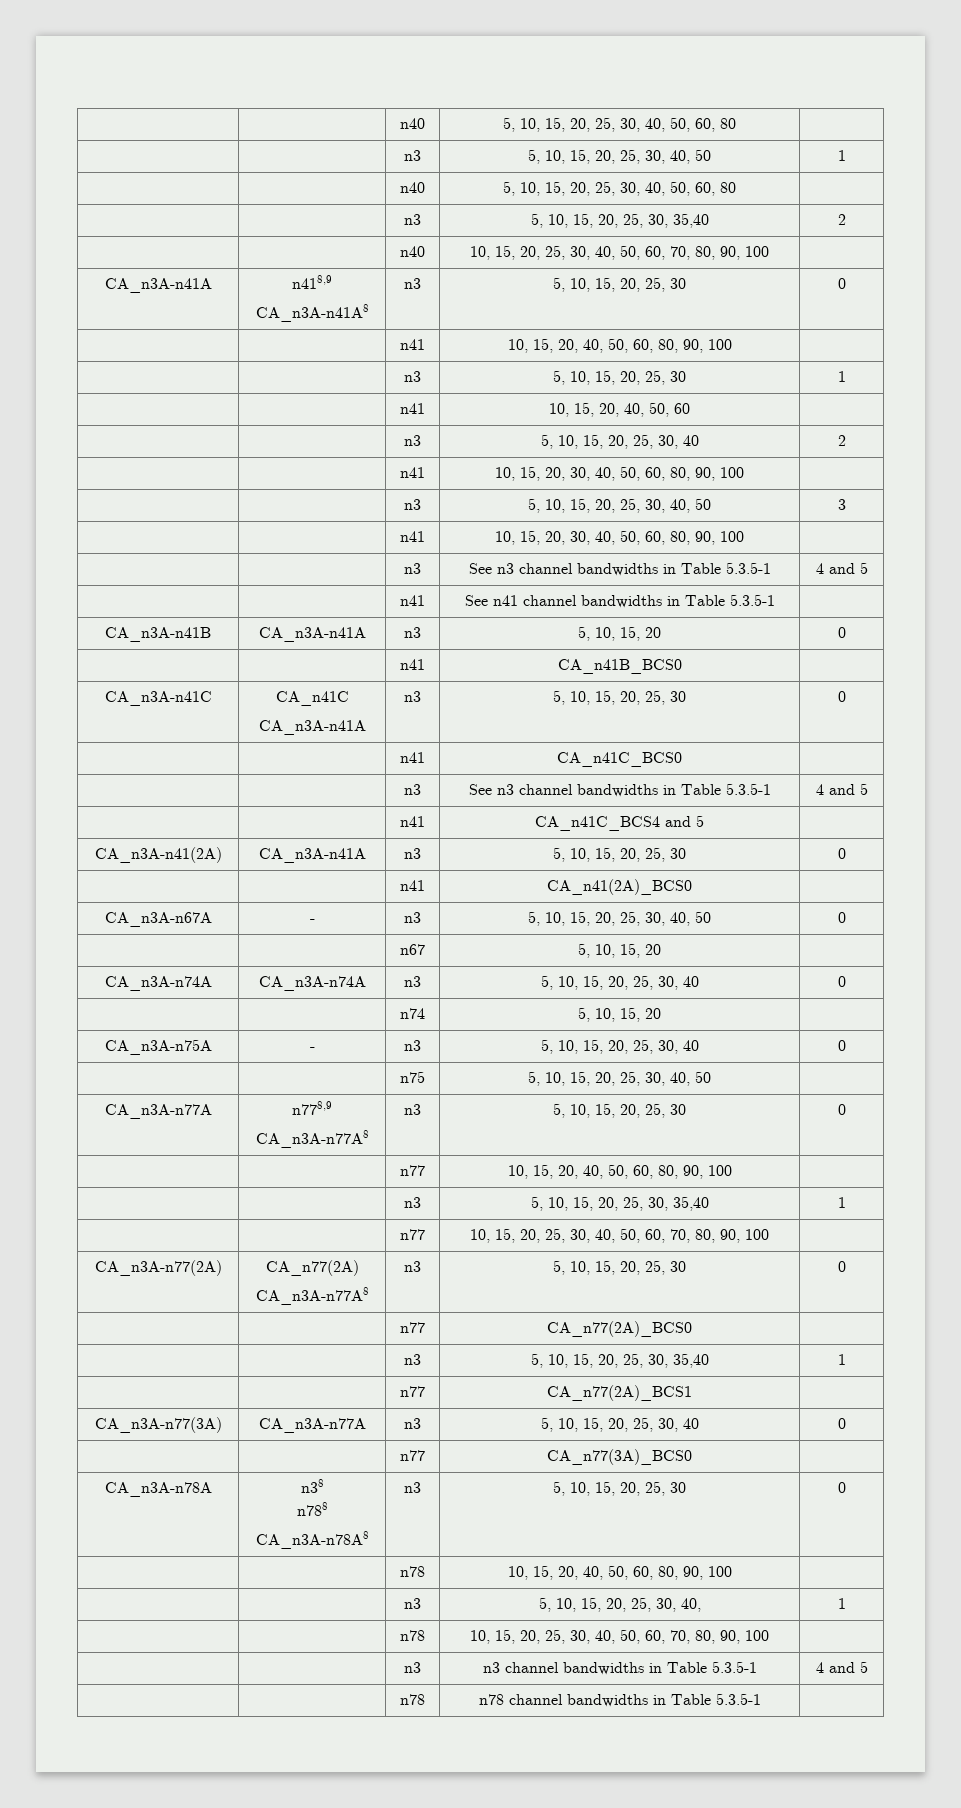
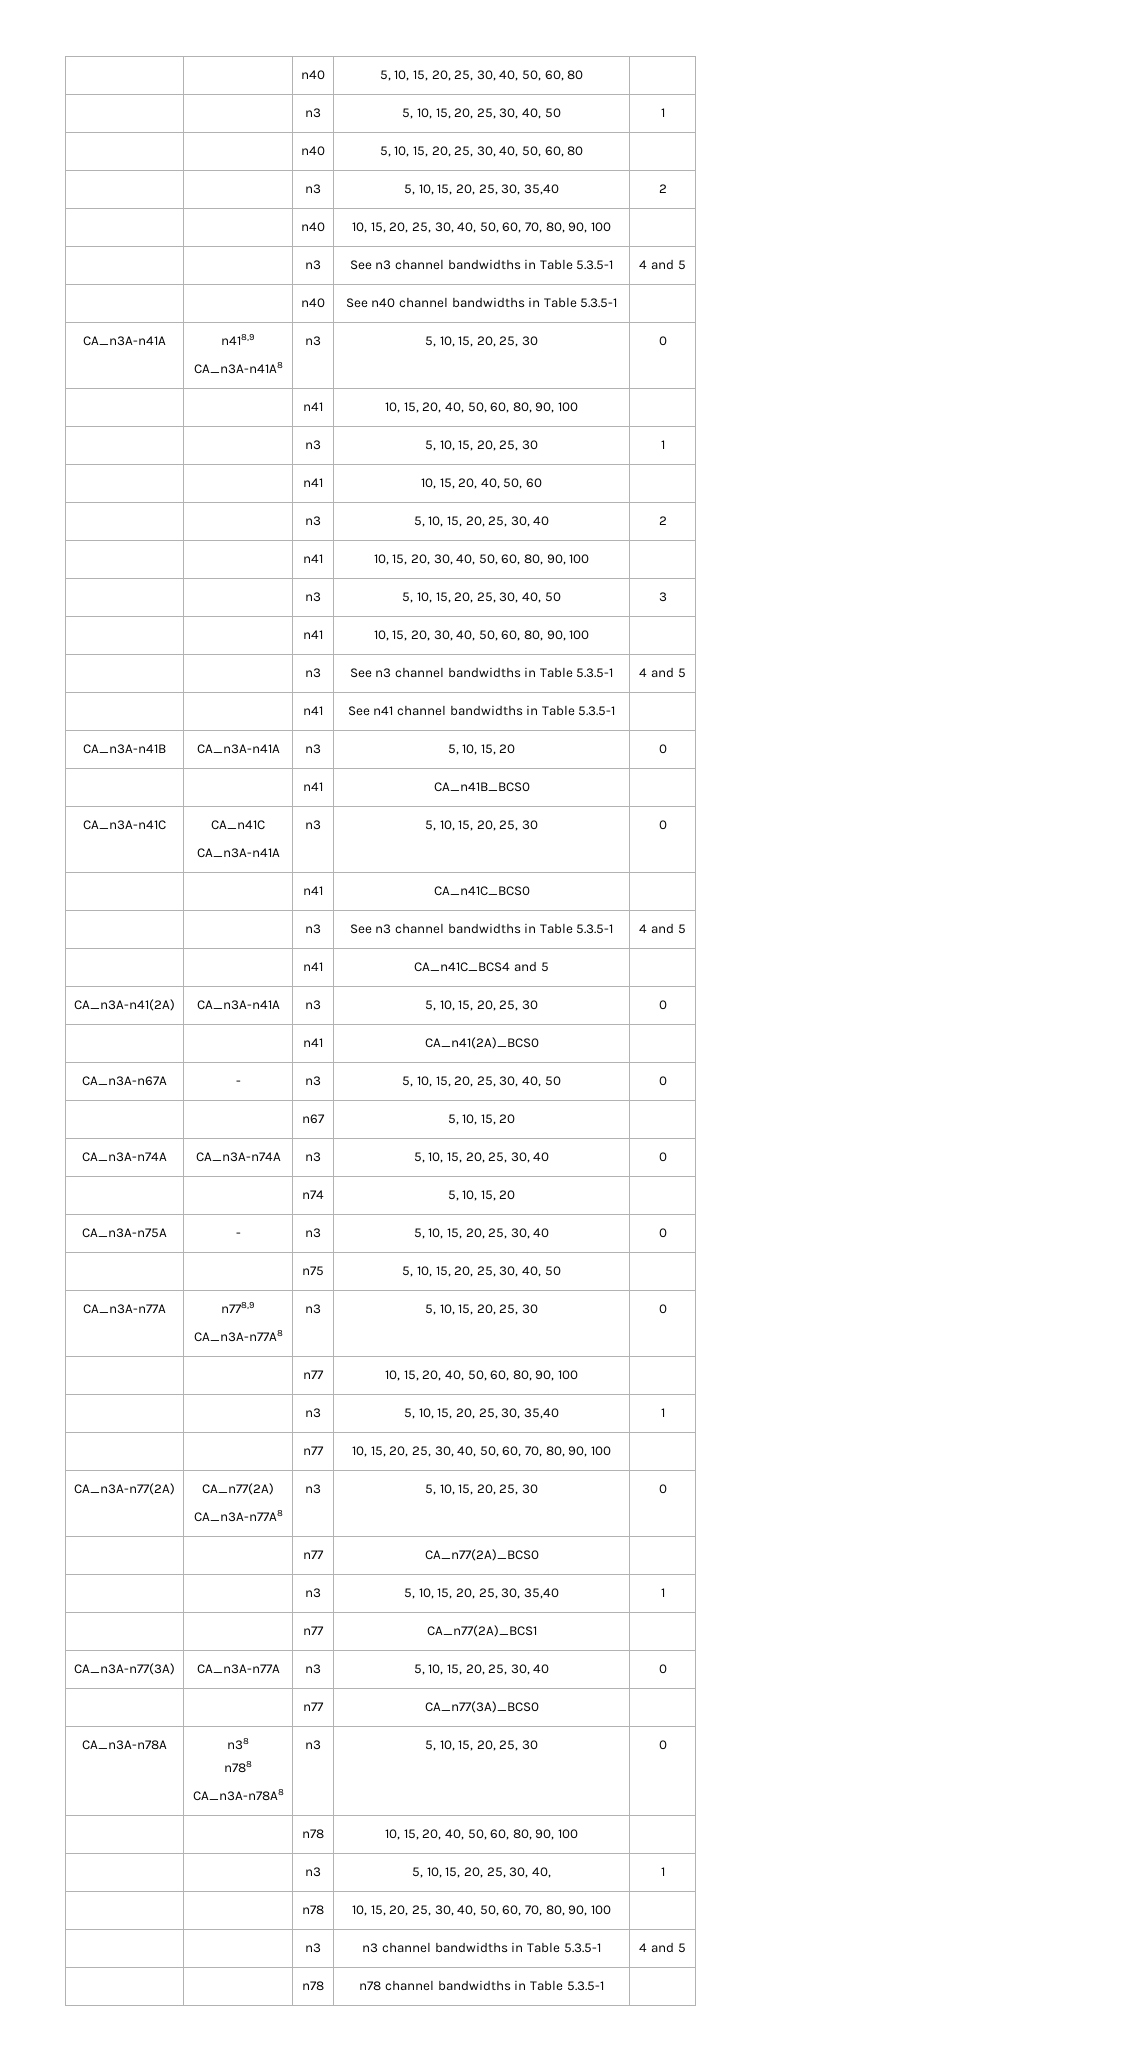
(769, 251) none -> [305,260,321,270] [349,259,614,270] [639,259,686,270] [301,298,325,308] [345,297,618,308] // | | n3 | See n3 channel bandwidths in Table 5.3.5-1 | 4 and 5 // | | n40 | See n40 channel bandwidths in Table 5.3.5-1 |

